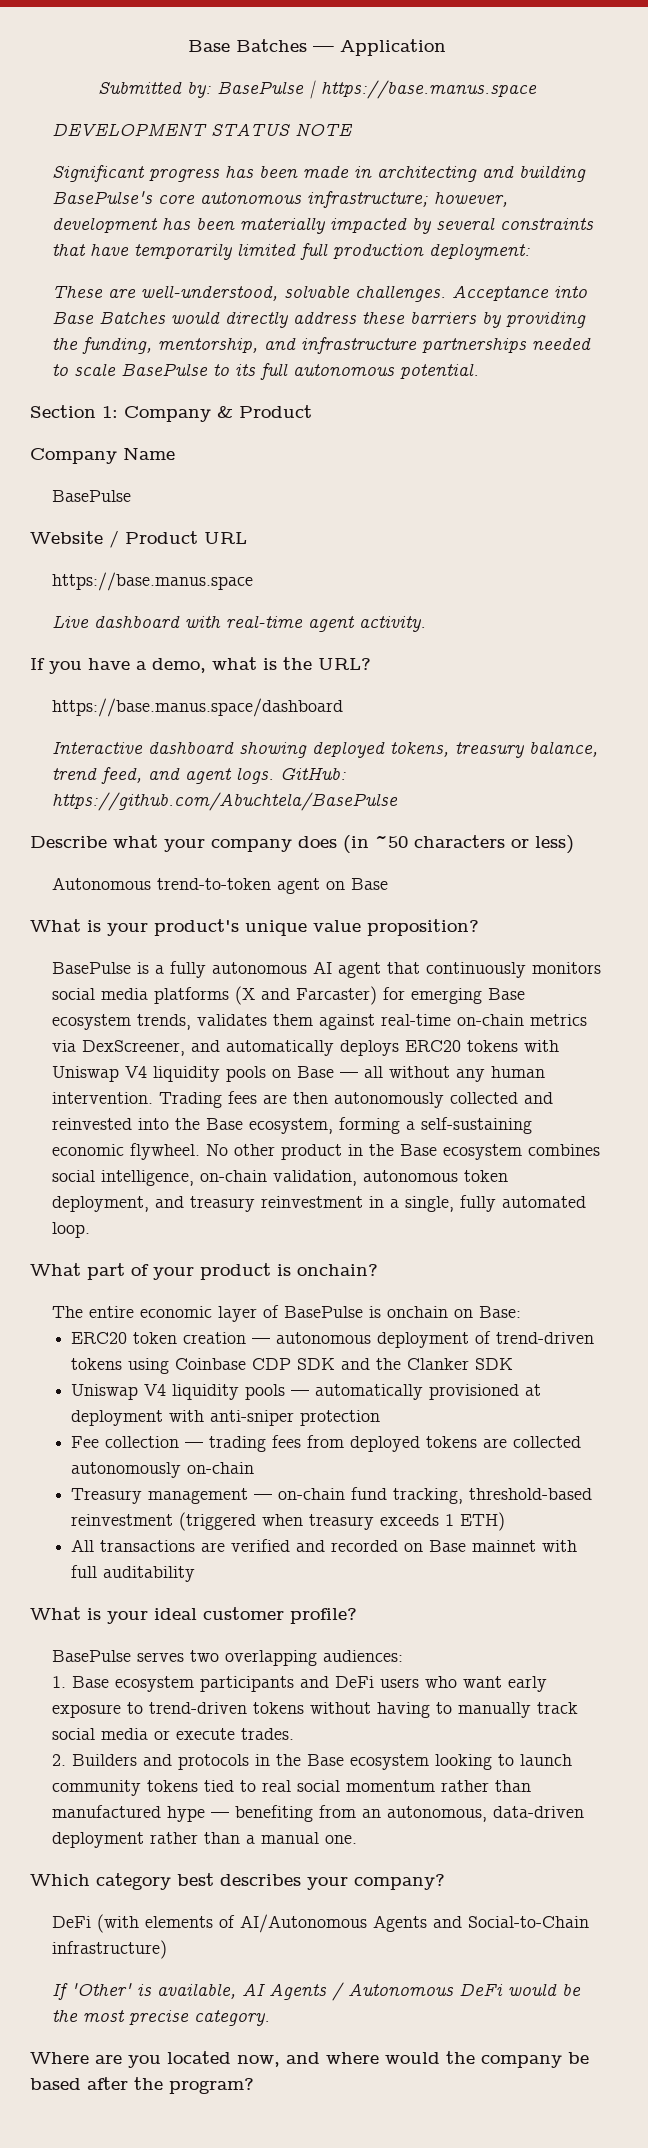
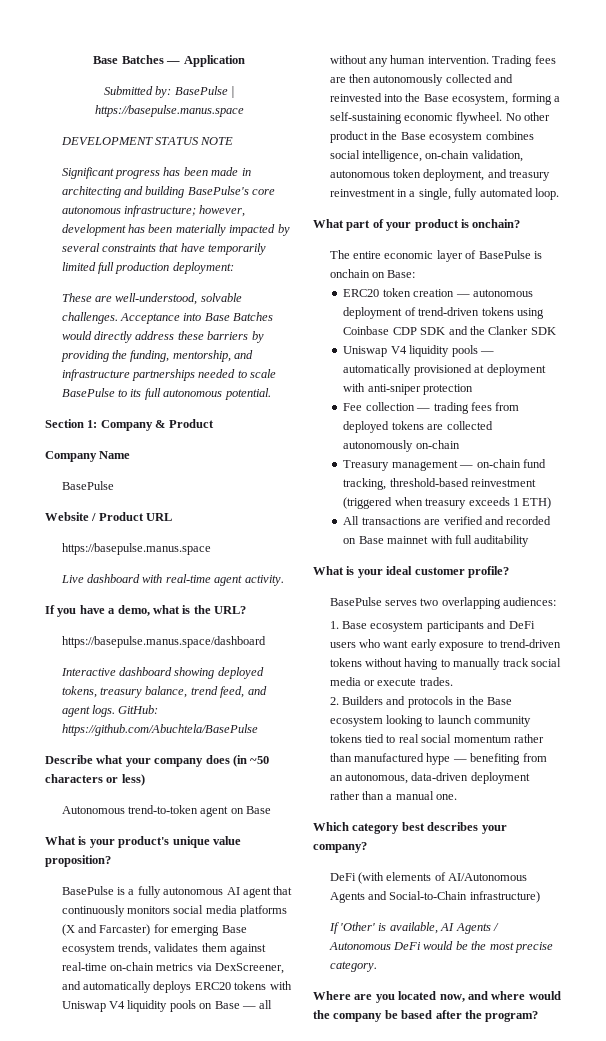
[321,80,537,99] https://base.manus.space -> [94,105,244,117] https://basepulse.manus.space
[52,572,254,591] https://base.manus.space -> [61,543,211,555] https://basepulse.manus.space
[52,698,344,717] https://base.manus.space/dashboard -> [61,636,266,648] https://basepulse.manus.space/dashboard

